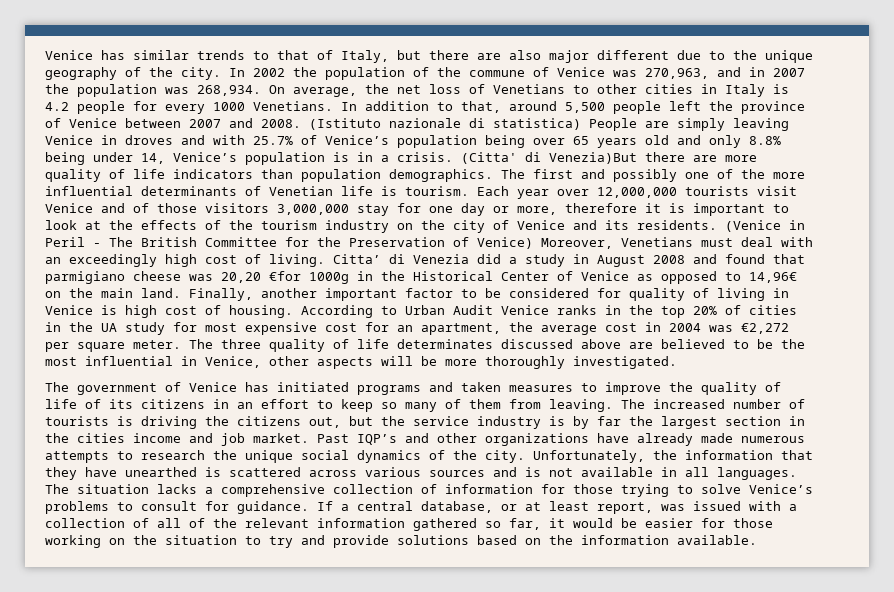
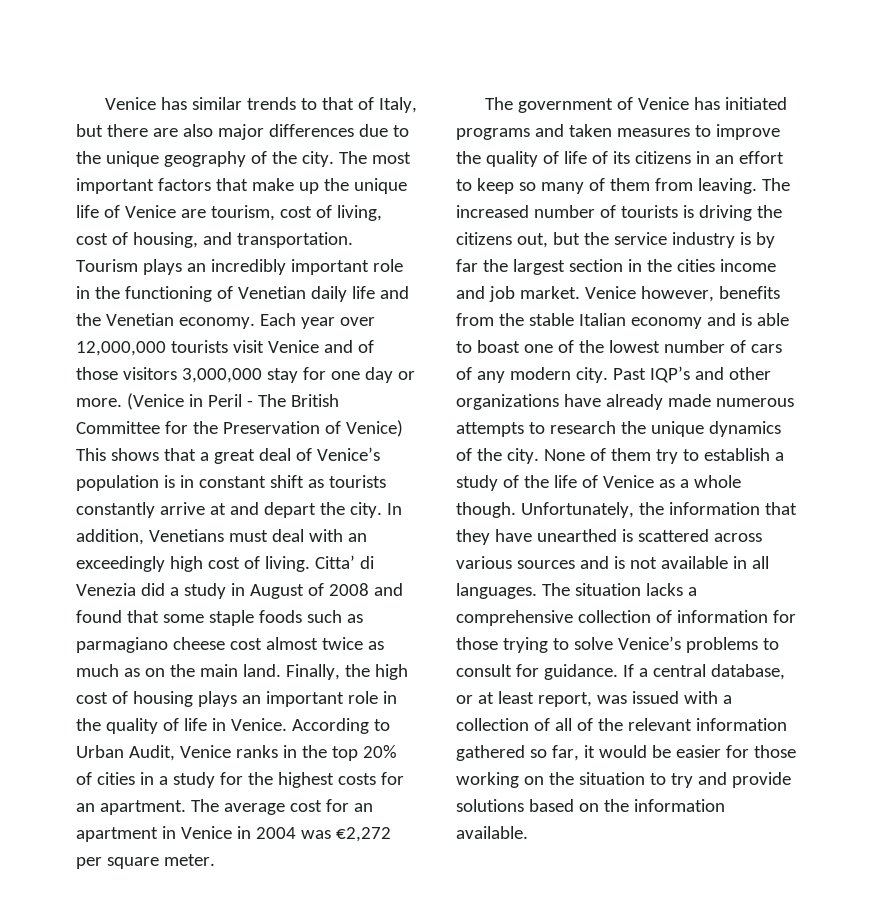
[597,50,669,60] different -> [268,124,354,137] differences
[229,67,805,80] [45,84,789,97] [45,101,805,114] [45,118,789,131] [45,135,781,148] [45,152,757,165] [45,169,805,182] [45,186,469,196] In 2002 the population of the commune of Venice was 270,963, and in 2007 the population was 268,934. On average, the net loss of Venetians to other cities in Italy is 4.2 people for every 1000 Venetians. In addition to that, around 5,500 people left the province of Venice between 2007 and 2008. (Istituto nazionale di statistica) People are simply leaving Venice in droves and with 25.7% of Venice’s population being over 65 years old and only 8.8% being under 14, Venice’s population is in a crisis. (Citta' di Venezia)But there are more quality of life indicators than population demographics. The first and possibly one of the more influential determinants of Venetian life is tourism. -> [338,151,411,164] [76,178,407,194] [76,205,382,221] [76,232,353,248] [76,259,403,275] [76,286,409,302] [76,313,255,329] The most important factors that make up the unique life of Venice are tourism, cost of living, cost of housing, and transportation. Tourism plays an incredibly important role in the functioning of Venetian daily life and the Venetian economy.
[517,203,789,216] [45,220,717,233] more, therefore it is important to look at the effects of the tourism industry on the city of Venice and its residents. -> [76,398,122,407] more.
[541,238,613,249] Moreover, -> [76,447,380,464] [76,475,386,491] [76,502,402,518] [76,529,144,545] This shows that a great deal of Venice’s population is in constant shift as tourists constantly arrive at and depart the city. In addition,
(645, 261) none -> [307,583,324,596] of
[45,271,797,284] parmigiano cheese was 20,20 €for 1000g in the Historical Center of Venice as opposed to 14,96€ -> [162,610,363,626] [76,637,384,653] [76,664,140,677] some staple foods such as parmagiano cheese cost almost twice as much as
[261,288,789,301] [45,305,293,318] another important factor to be considered for quality of living in Venice is high cost of housing. -> [344,664,408,680] [76,691,397,707] [76,718,287,734] the high cost of housing plays an important role in the quality of life in Venice.
[453,305,493,315] Audit -> [128,745,175,761] Audit,
[69,322,637,335] the UA study for most expensive cost for an apartment, the average cost -> [158,772,404,788] [76,799,373,815] [76,826,232,842] a study for the highest costs for an apartment. The average cost for an apartment in Venice
[189,339,805,352] [45,356,677,369] The three quality of life determinates discussed above are believed to be the most influential in Venice, other aspects will be more thoroughly investigated. -> (215, 860) none
(309, 438) none -> [584,286,780,302] [456,313,789,329] [456,340,782,353] [456,367,608,383] Venice however, benefits from the stable Italian economy and is able to boast one of the lowest number of cars of any modern city.
[301,450,349,460] social -> (704, 429) none
(525, 456) none -> [543,448,784,464] [456,475,741,491] [456,502,516,518] None of them try to establish a study of the life of Venice as a whole though.

